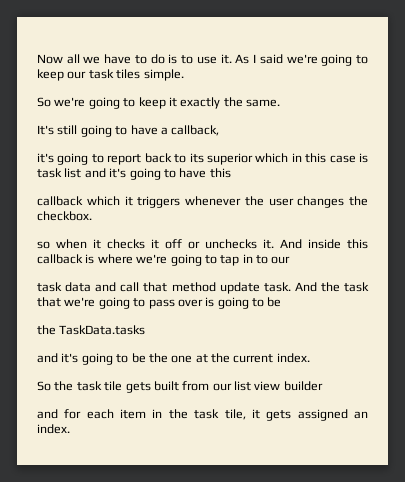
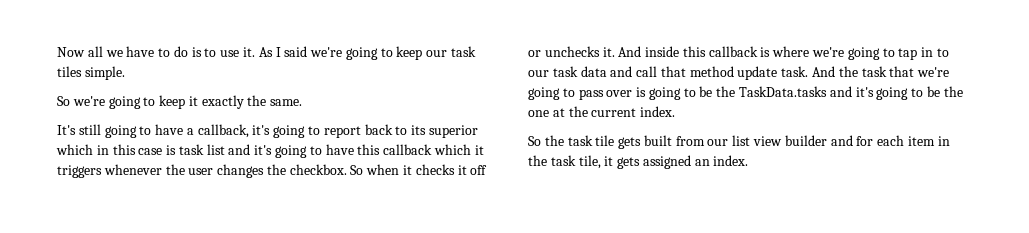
(220, 130) // -> (249, 131) none
(231, 173) // -> (381, 149) none
[37,241,50,249] // so -> [350,165,364,175] So
(291, 260) // -> (549, 73) none
(282, 302) // -> (713, 91) none
(146, 330) // -> (828, 91) none
(323, 386) // -> (827, 140) none

